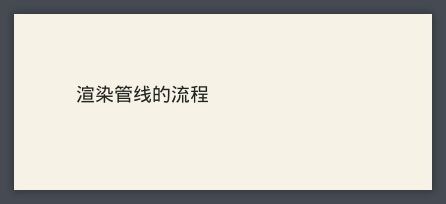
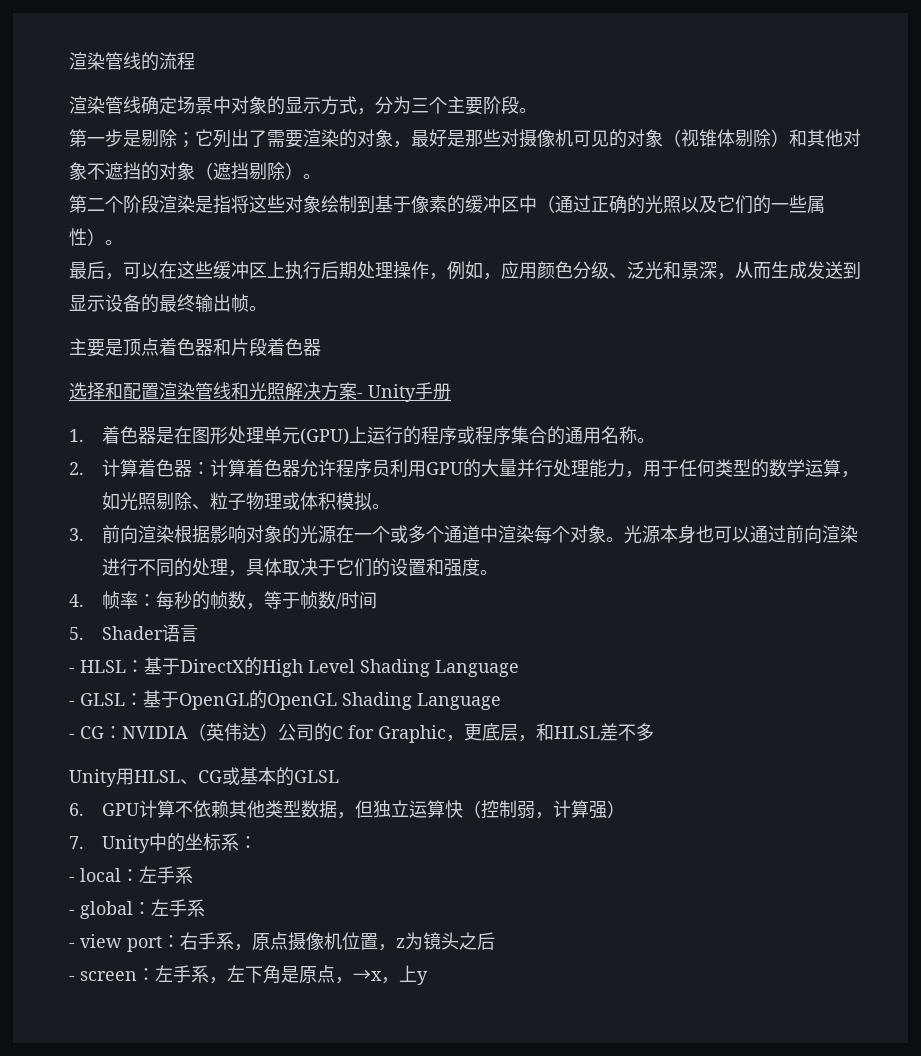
(209, 94) none -> [69,96,537,115] [69,129,861,148] [69,162,321,181] [69,195,825,214] [69,228,123,246] [69,261,861,280] [69,294,267,313] [69,338,321,357] [69,382,451,402] [69,426,656,445] [69,459,860,478] [102,492,391,511] [69,525,859,544] [102,558,499,577] [69,591,378,610] [69,624,199,642] [69,657,519,677] [69,690,501,710] [69,723,654,743] [69,767,339,787] [69,800,626,819] [69,833,258,853] [69,866,193,884] [69,899,205,919] [69,932,495,952] [69,965,428,985] // 渲染管线确定场景中对象的显示方式，分为三个主要阶段。 // 第一步是剔除；它列出了需要渲染的对象，最好是那些对摄像机可见的对象（视锥体剔除）和其他对象不遮挡的对象（遮挡剔除）。 // 第二个阶段渲染是指将这些对象绘制到基于像素的缓冲区中（通过正确的光照以及它们的一些属性）。 // 最后，可以在这些缓冲区上执行后期处理操作，例如，应用颜色分级、泛光和景深，从而生成发送到显示设备的最终输出帧。 // 主要是顶点着色器和片段着色器 // 选择和配置渲染管线和光照解决方案- Unity手册 // 1.着色器是在图形处理单元(GPU)上运行的程序或程序集合的通用名称。 // 2.计算着色器：计算着色器允许程序员利用GPU的大量并行处理能力，用于任何类型的数学运算，如光照剔除、粒子物理或体积模拟。 // 3.前向渲染根据影响对象的光源在一个或多个通道中渲染每个对象。光源本身也可以通过前向渲染进行不同的处理，具体取决于它们的设置和强度。 // 4.帧率：每秒的帧数，等于帧数/时间 // 5. Shader语言 // - HLSL：基于DirectX的High Level Shading Language // - GLSL：基于OpenGL的OpenGL Shading Language // - CG：NVIDIA（英伟达）公司的C for Graphic，更底层，和HLSL差不多 // Unity用HLSL、CG或基本的GLSL // 6. GPU计算不依赖其他类型数据，但独立运算快（控制弱，计算强） // 7. Unity中的坐标系： // - local：左手系 // - global：左手系 // - view port：右手系，原点摄像机位置，z为镜头之后 // - screen：左手系，左下角是原点，→x，上y

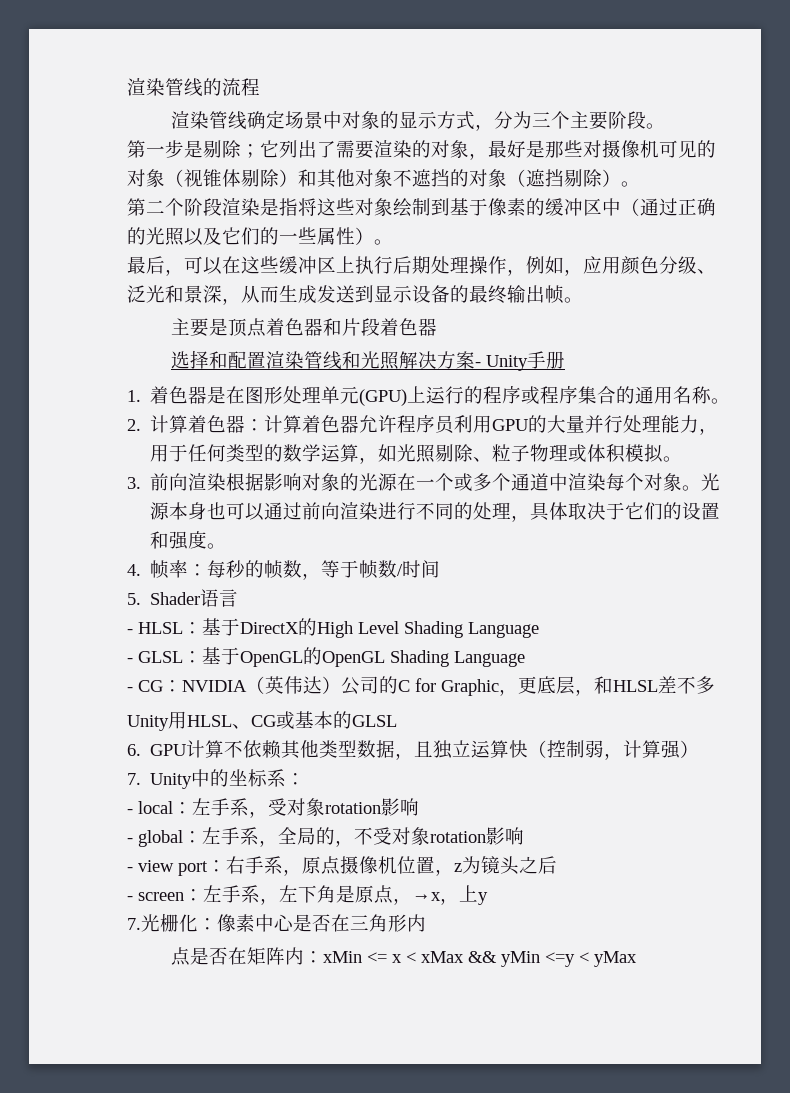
[355,800,374,818] 但 -> [414,741,434,757] 且
(193, 875) none -> [249,798,419,818] ，受对象rotation影响
(205, 908) none -> [259,827,524,847] ，全局的，不受对象rotation影响
(428, 978) none -> [127,913,426,932] [171,947,638,967] // 7.光栅化：像素中心是否在三角形内 // 点是否在矩阵内：xMin <= x < xMax && yMin <=y < yMax

